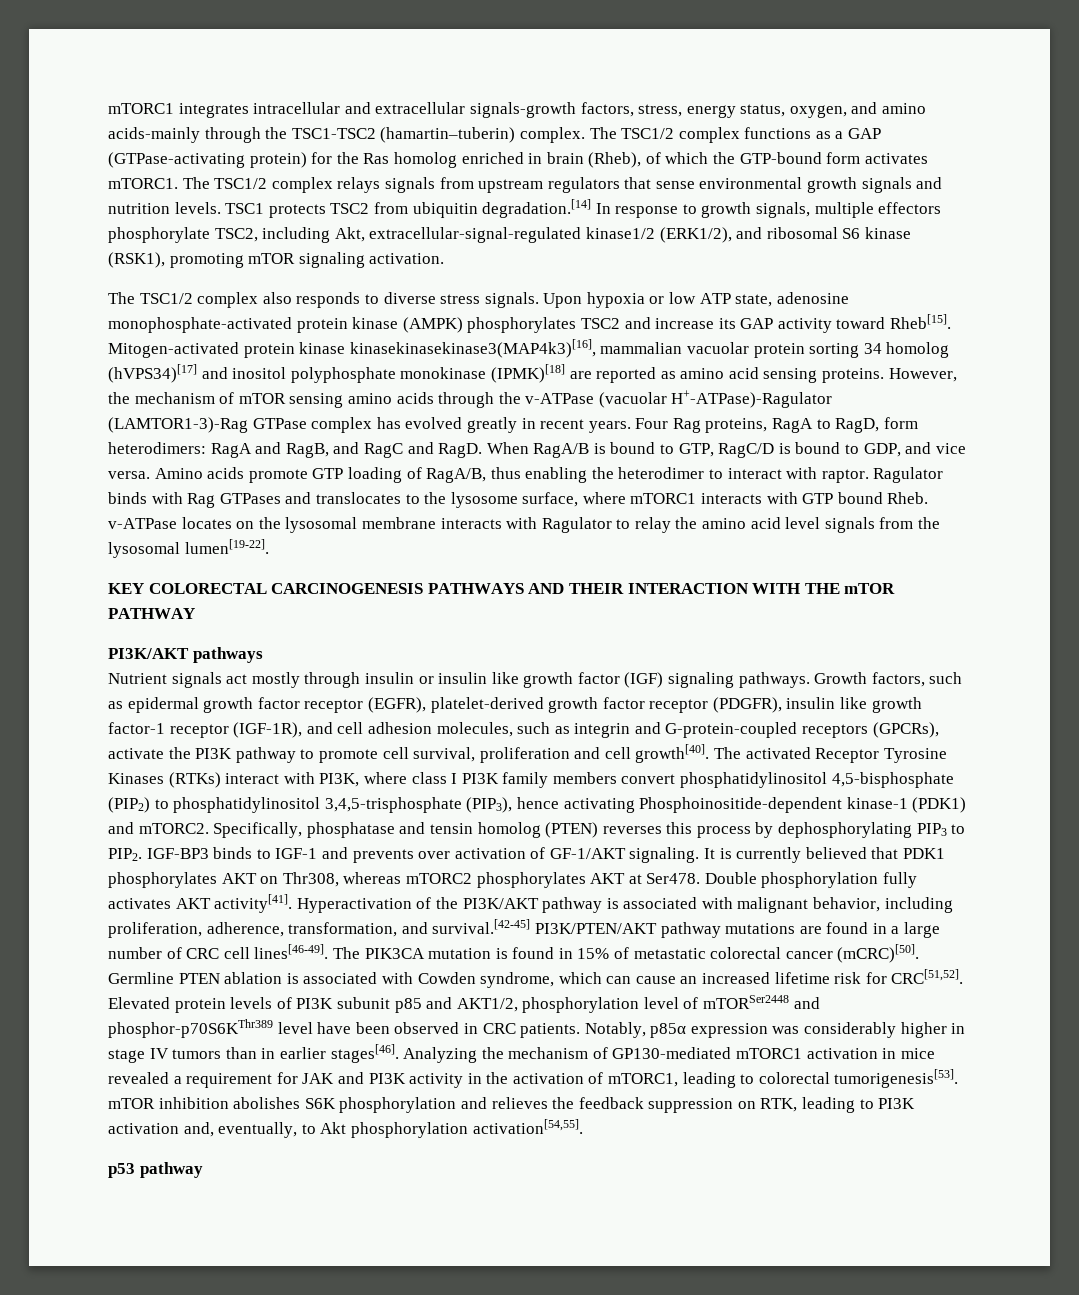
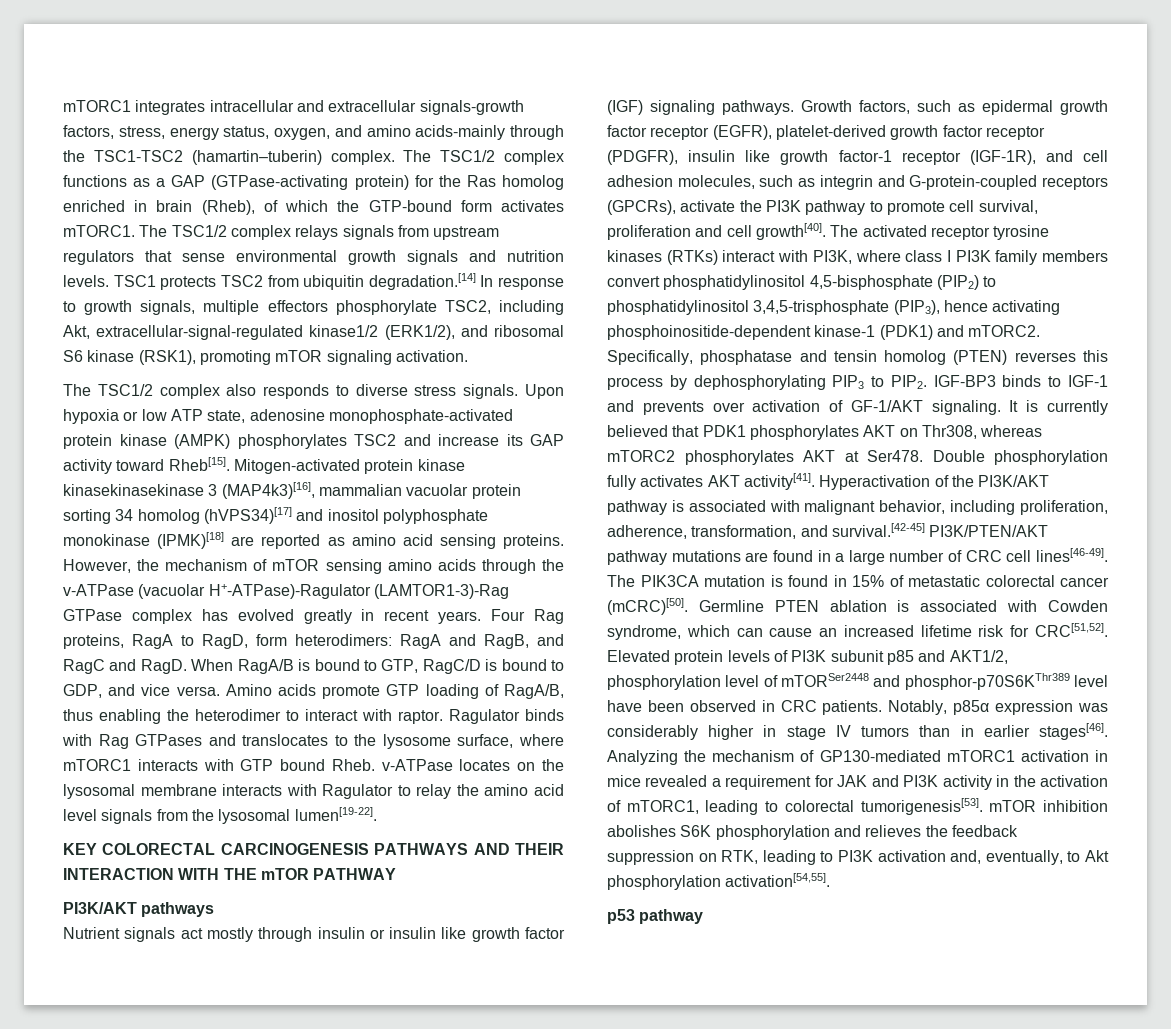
[349,339,596,358] kinasekinasekinase3(MAP4k3)[16], -> [63,482,315,499] kinasekinasekinase 3 (MAP4k3)[16],
[815,748,947,763] [108,773,164,784] Receptor Tyrosine Kinases -> [930,225,1050,240] [607,250,662,262] receptor tyrosine kinases
[639,797,843,813] Phosphoinositide-dependent -> [607,325,811,340] phosphoinositide-dependent

